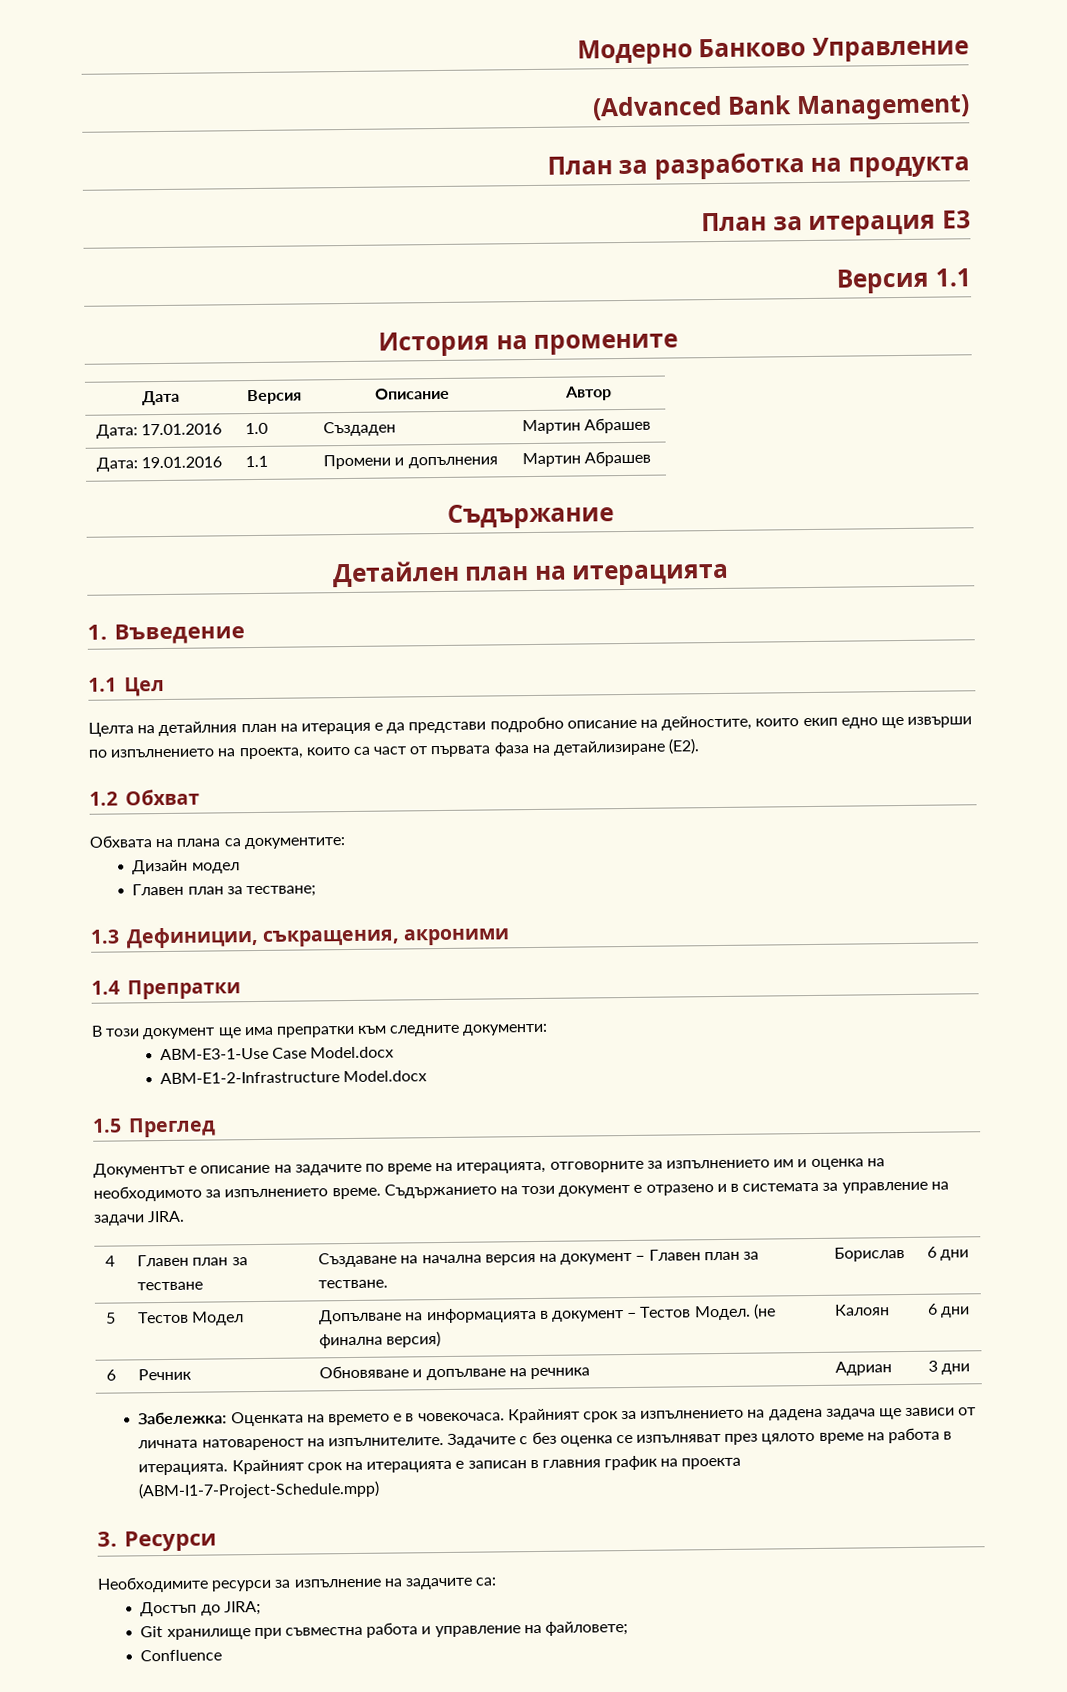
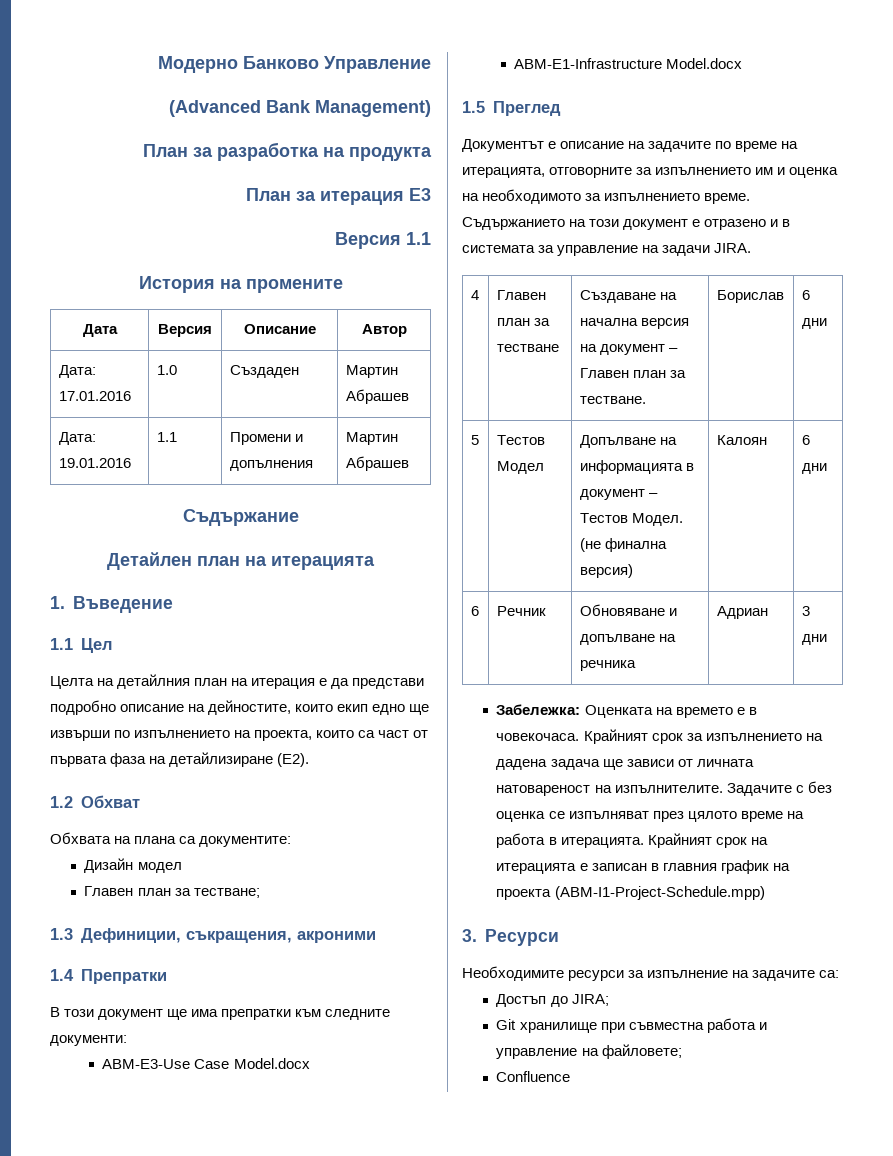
[159,1047,269,1061] ABM-Е3-1-Use -> [102,1059,191,1069] ABM-Е3-Use
[159,1071,340,1085] ABM-E1-2-Infrastructure -> [514,58,663,69] ABM-E1-Infrastructure
[138,1480,381,1500] (ABM-I1-7-Project-Schedule.mpp) -> [554,886,765,900] (ABM-I1-Project-Schedule.mpp)

